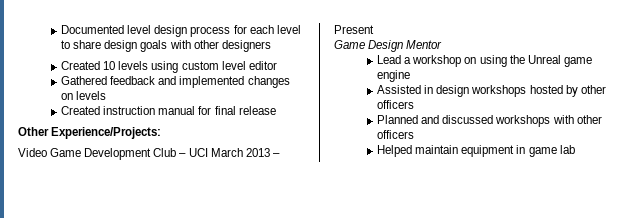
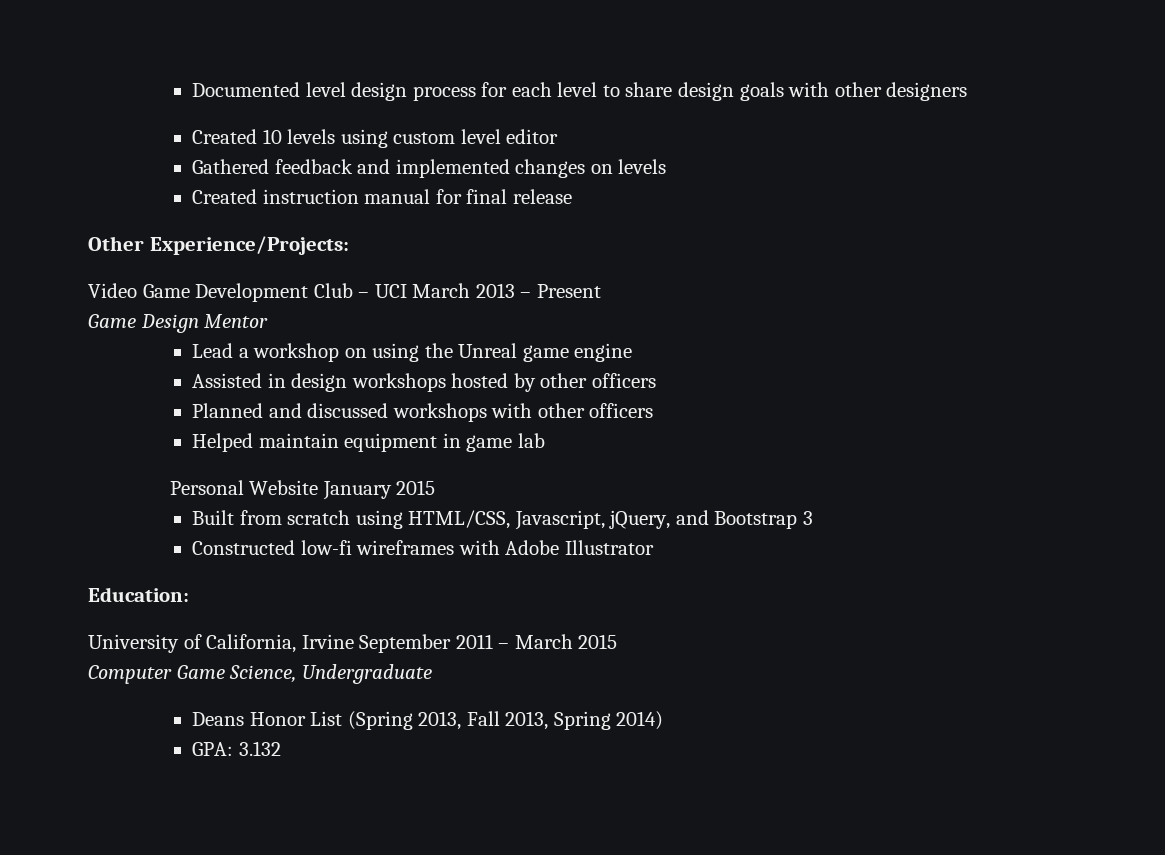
(575, 149) none -> [169,480,436,500] [192,510,813,530] [192,540,654,555] [88,587,189,602] [88,634,618,653] [88,664,432,684] [192,711,664,730] [192,741,281,756] // Personal Website January 2015 // Built from scratch using HTML/CSS, Javascript, jQuery, and Bootstrap 3 // Constructed low-fi wireframes with Adobe Illustrator // Education: // University of California, Irvine September 2011 – March 2015 // Computer Game Science, Undergraduate // Deans Honor List (Spring 2013, Fall 2013, Spring 2014) // GPA: 3.132

